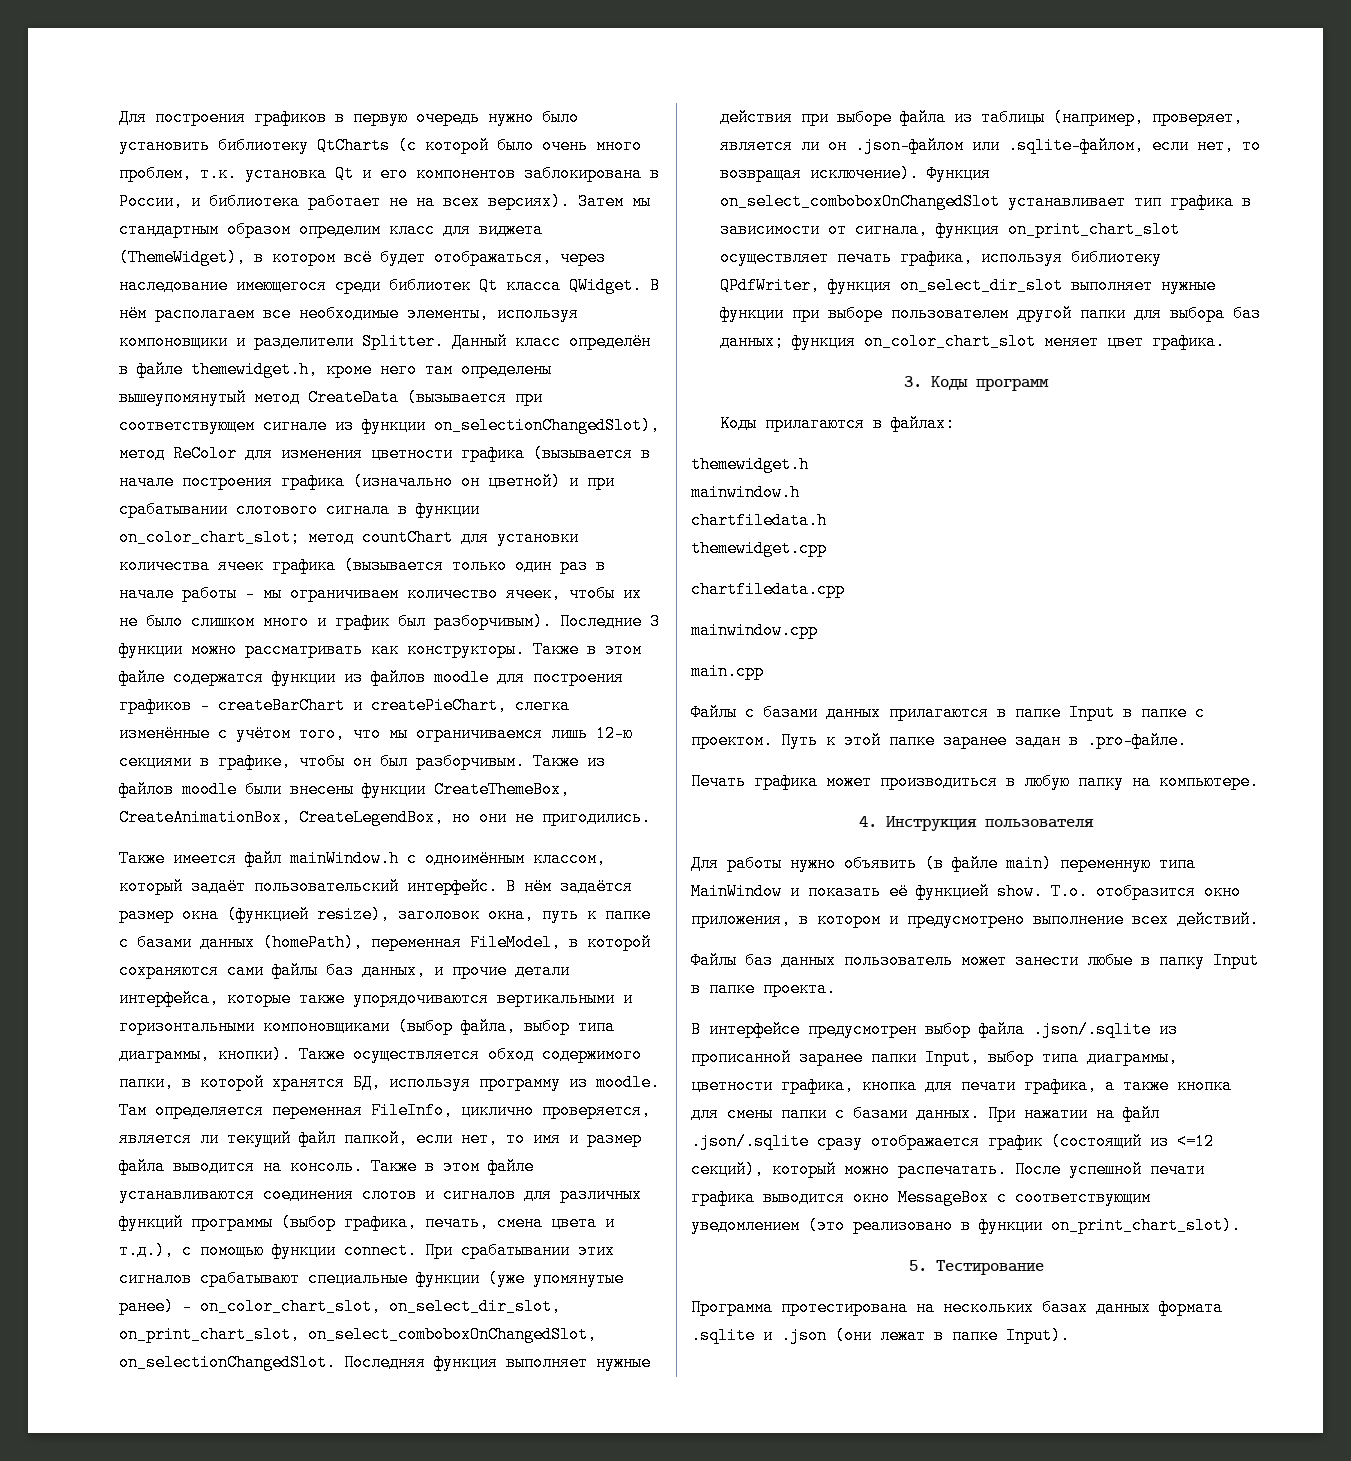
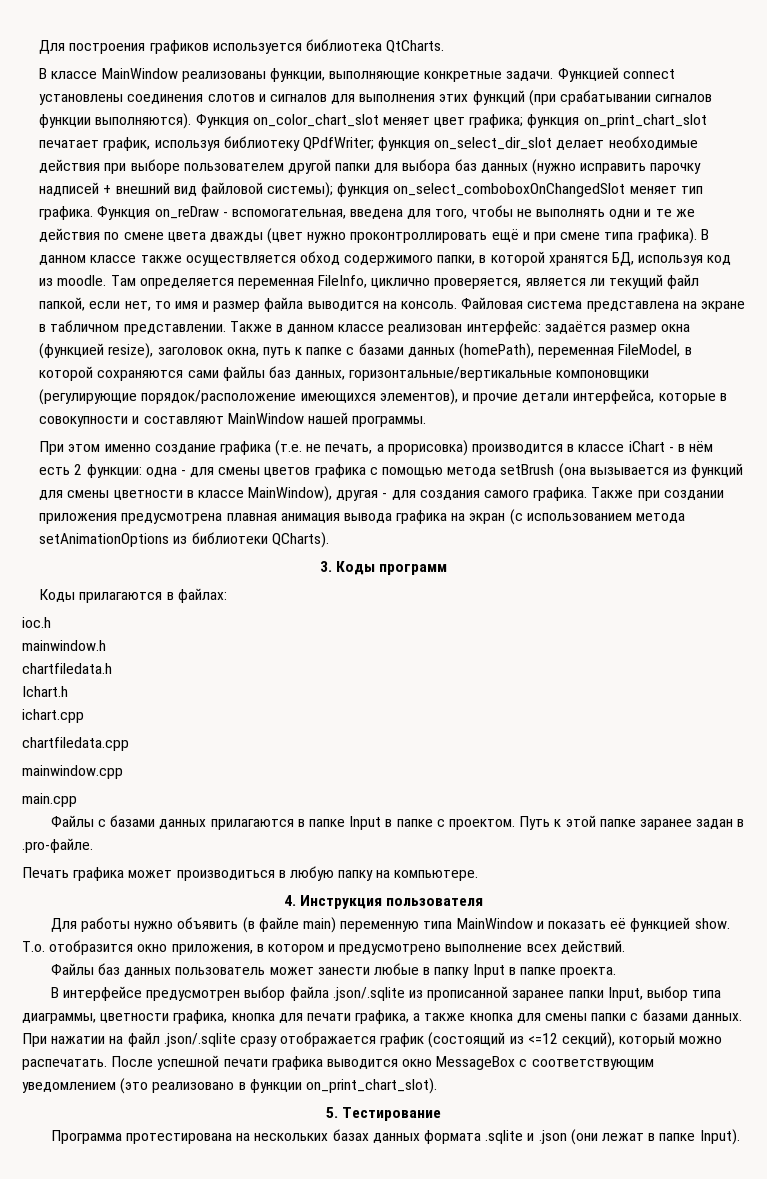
[334,110,578,126] [118,137,641,154] [118,165,659,182] [118,193,650,210] [118,222,542,238] [118,249,605,266] [118,277,659,294] [118,305,578,322] [118,333,650,350] [118,361,551,378] [118,389,542,406] [118,417,660,434] [118,445,650,462] [118,473,614,490] [118,502,479,518] [118,529,578,546] [118,557,605,574] [118,585,641,602] [118,613,660,630] [118,641,641,658] [118,669,623,686] [118,697,569,714] [118,725,632,742] [118,753,605,770] [118,781,570,798] [118,809,651,826] [118,850,606,867] [118,878,551,895] в первую очередь нужно было установить библиотеку QtCharts (с которой было очень много проблем, т.к. установка Qt и его компонентов заблокирована в России, и библиотека работает не на всех версиях). Затем мы стандартным образом определим класс для виджета (ThemeWidget), в котором всё будет отображаться, через наследование имеющегося среди библиотек Qt класса QWidget. В нём располагаем все необходимые элементы, используя компоновщики и разделители Splitter. Данный класс определён в файле themewidget.h, кроме него там определены вышеупомянутый метод CreateData (вызывается при соответствующем сигнале из функции on_selectionChangedSlot), метод ReColor для изменения цветности графика (вызывается в начале построения графика (изначально он цветной) и при срабатывании слотового сигнала в функции on_color_chart_slot; метод countChart для установки количества ячеек графика (вызывается только один раз в начале работы - мы ограничиваем количество ячеек, чтобы их не было слишком много и график был разборчивым). Последние 3 функции можно рассматривать как конструкторы. Также в этом файле содержатся функции из файлов moodle для построения графиков - createBarChart и createPieChart, слегка изменённые с учётом того, что мы ограничиваемся лишь 12-ю секциями в графике, чтобы он был разборчивым. Также из файлов moodle были внесены функции CreateThemeBox, CreateAnimationBox, CreateLegendBox, но они не пригодились. // Также имеется файл mainWindow.h с одноимённым классом, который задаёт пользовательский интерфейс. В нём -> [212,39,445,54] [39,67,675,82] [39,90,713,106] [39,113,707,129] [39,136,698,151] [39,159,702,175] [39,182,703,198] [39,205,695,220] [39,228,709,244] [39,251,732,266] [39,274,700,289] [39,297,745,312] [39,320,541,335] используется библиотека QtCharts. // В классе MainWindow реализованы функции, выполняющие конкретные задачи. Функцией connect установлены соединения слотов и сигналов для выполнения этих функций (при срабатывании сигналов функции выполняются). Функция on_color_chart_slot меняет цвет графика; функция on_print_chart_slot печатает график, используя библиотеку QPdfWriter; функция on_select_dir_slot делает необходимые действия при выборе пользователем другой папки для выбора баз данных (нужно исправить парочку надписей + внешний вид файловой системы); функция on_select_comboboxOnChangedSlot меняет тип графика. Функция on_reDraw - вспомогательная, введена для того, чтобы не выполнять одни и те же действия по смене цвета дважды (цвет нужно проконтроллировать ещё и при смене типа графика). В данном классе также осуществляется обход содержимого папки, в которой хранятся БД, используя код из moodle. Там определяется переменная FileInfo, циклично проверяется, является ли текущий файл папкой, если нет, то имя и размер файла выводится на консоль. Файловая система представлена на экране в табличном представлении. Также в данном классе реализован интерфейс:
(426, 970) none -> [349,367,650,381] [39,389,458,405] горизонтальные/вертикальные компоновщики (регулирующие порядок/расположение имеющихся элементов),
[298,991,632,1007] [118,1018,614,1035] [118,1046,641,1063] [118,1074,660,1091] [118,1102,651,1119] [118,1130,641,1147] [118,1158,533,1175] [118,1187,641,1203] [118,1214,614,1231] [118,1242,614,1259] [118,1270,623,1287] [118,1298,561,1315] [118,1326,597,1343] [118,1354,650,1371] [719,109,1243,126] [719,137,1260,154] [719,165,990,182] [719,193,1251,210] [719,221,1180,238] [719,249,1161,266] [719,277,1215,294] [719,306,1260,322] [719,333,1225,350] также упорядочиваются вертикальными и горизонтальными компоновщиками (выбор файла, выбор типа диаграммы, кнопки). Также осуществляется обход содержимого папки, в которой хранятся БД, используя программу из moodle. Там определяется переменная FileInfo, циклично проверяется, является ли текущий файл папкой, если нет, то имя и размер файла выводится на консоль. Также в этом файле устанавливаются соединения слотов и сигналов для различных функций программы (выбор графика, печать, смена цвета и т.д.), с помощью функции connect. При срабатывании этих сигналов срабатывают специальные функции (уже упомянутые ранее) - on_color_chart_slot, on_select_dir_slot, on_print_chart_slot, on_select_comboboxOnChangedSlot, on_selectionChangedSlot. Последняя функция выполняет нужные действия при выборе файла из таблицы (например, проверяет, является ли он .json-файлом или .sqlite-файлом, если нет, то возвращая исключение). Функция on_select_comboboxOnChangedSlot устанавливает тип графика в зависимости от сигнала, функция on_print_chart_slot осуществляет печать графика, используя библиотеку QPdfWriter, функция on_select_dir_slot выполняет нужные функции при выборе пользователем другой папки для выбора баз данных; функция on_color_chart_slot меняет цвет графика. -> [719,393,727,401] [39,412,427,427] [39,440,714,456] [39,463,744,479] [39,486,724,502] [39,509,685,525] [39,532,329,548] в совокупности и составляют MainWindow нашей программы. // При этом именно создание графика (т.е. не печать, а прорисовка) производится в классе iChart - в нём есть 2 функции: одна - для смены цветов графика с помощью метода setBrush (она вызывается из функций для смены цветности в классе MainWindow), другая - для создания самого графика. Также при создании приложения предусмотрена плавная анимация вывода графика на экран (с использованием метода setAnimationOptions из библиотеки QCharts).
[691,456,809,473] themewidget.h -> [22,617,51,628] ioc.h
[691,540,827,557] themewidget.cpp -> [22,686,68,697] [22,709,84,723] Ichart.h // ichart.cpp

